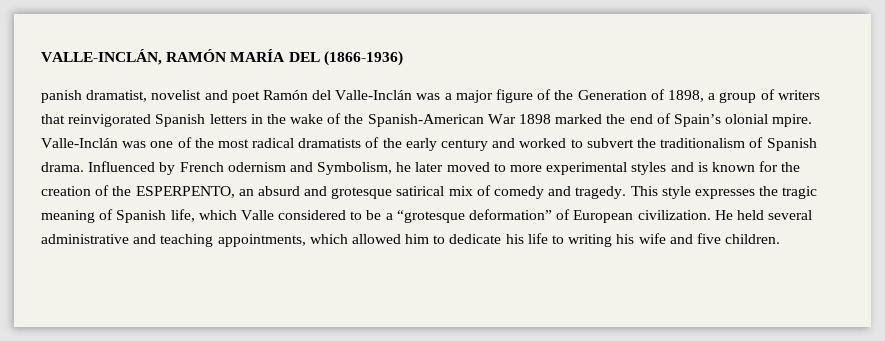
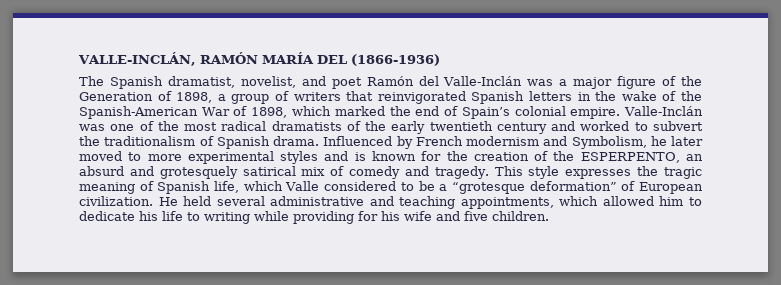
[41,90,202,103] panish dramatist, novelist -> [79,76,296,89] The Spanish dramatist, novelist,
[519,114,552,124] 1898 -> [233,106,331,118] of 1898, which
[725,114,813,127] olonial mpire. -> [514,106,621,119] colonial empire.
(437, 144) none -> [429,121,493,131] twentieth
[227,162,286,172] odernism -> [466,136,539,146] modernism
[331,187,393,199] grotesque -> [159,166,238,179] grotesquely
(613, 240) none -> [254,211,378,224] while providing for

